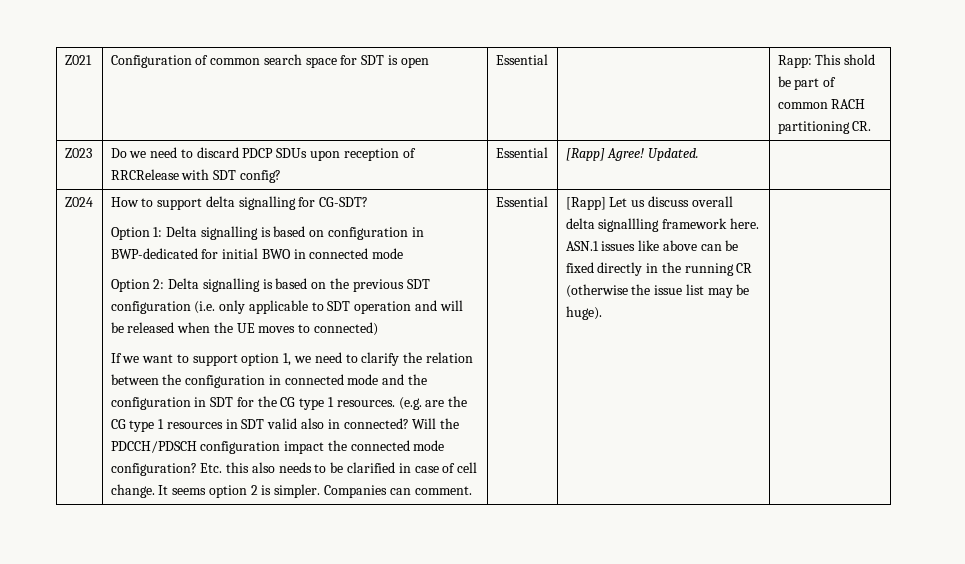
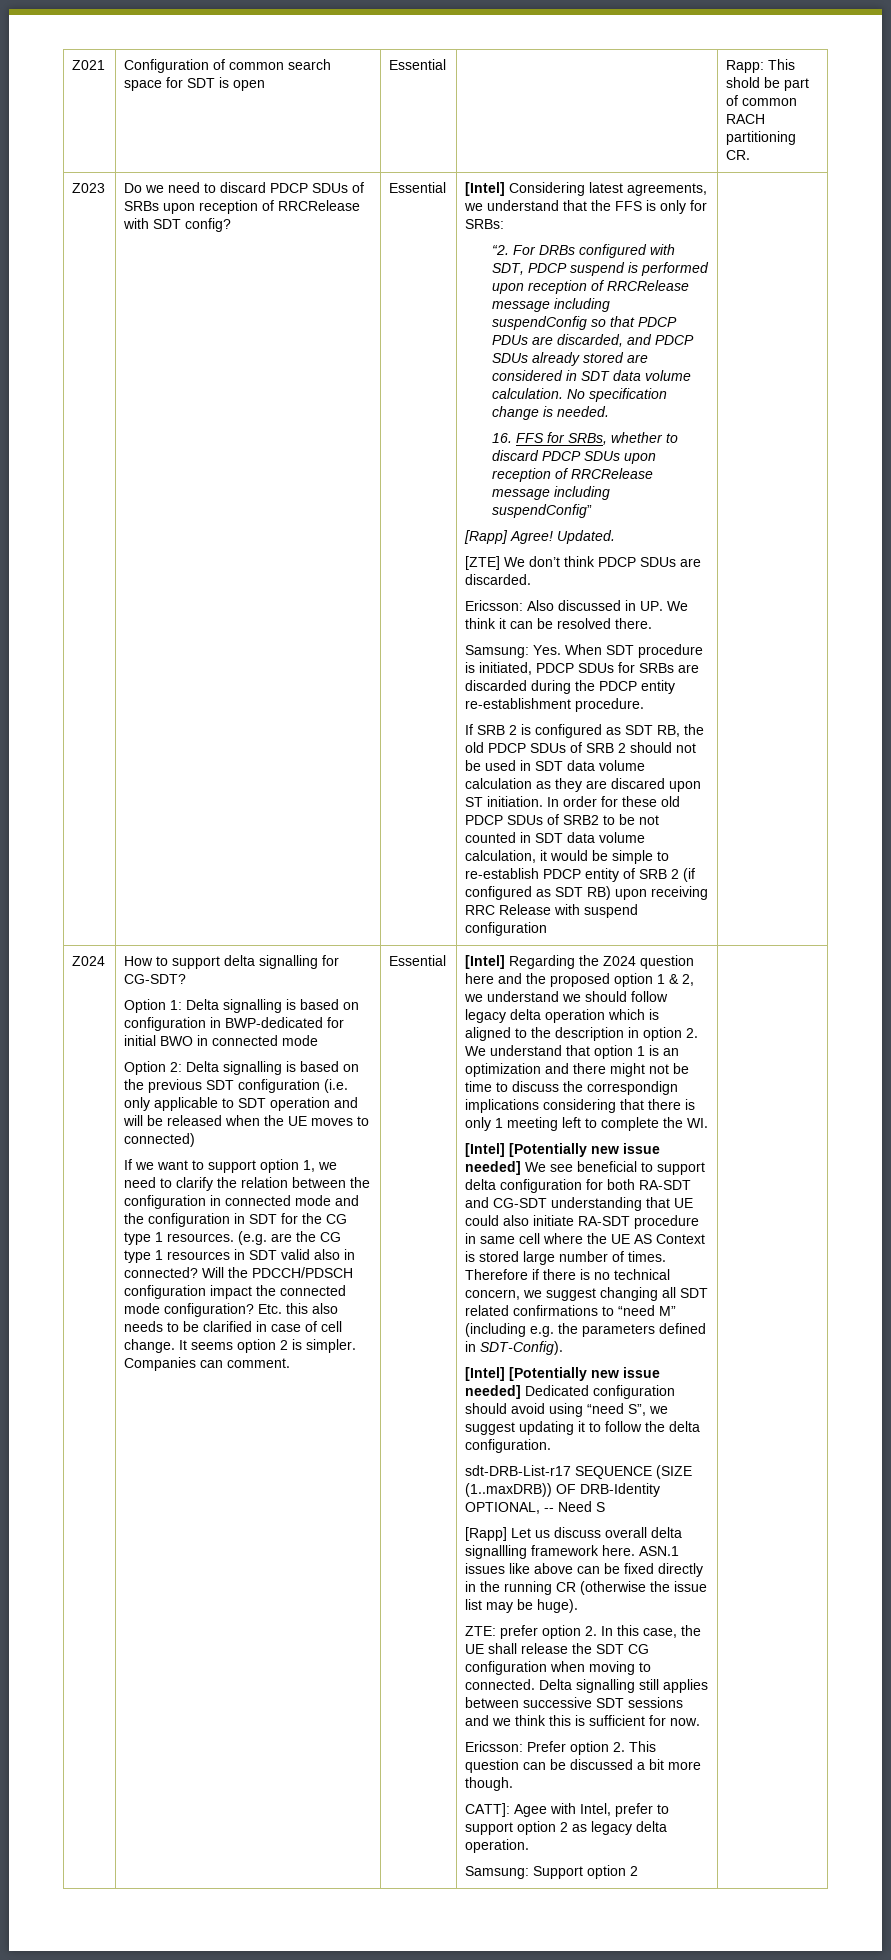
(308, 153) none -> [352,182,365,193] [124,201,160,211] of SRBs
[565,148,700,161] [Rapp] Agree! Updated. -> [465,182,708,196] [464,200,708,214] [465,219,505,229] [492,244,676,258] [492,262,710,276] [492,280,690,294] [492,298,611,312] [492,316,678,330] [492,334,695,347] [492,352,649,366] [492,370,692,381] [492,388,668,402] [492,406,610,420] [492,432,679,445] [492,450,657,464] [492,468,654,482] [492,486,611,500] [492,504,593,518] [464,530,616,544] [465,556,702,570] [465,574,532,585] [465,600,689,611] [465,618,653,629] [465,644,704,658] [465,662,700,675] [465,680,676,694] [465,698,645,712] [465,724,705,738] [465,742,697,753] [465,760,646,771] [465,778,702,792] [465,796,681,807] [465,814,660,825] [465,832,646,843] [465,850,670,864] [465,868,696,882] [465,886,709,900] [465,904,639,918] [465,922,548,936] [Intel] Considering latest agreements, we understand that the FFS is only for SRBs: // “2. For DRBs configured with SDT, PDCP suspend is performed upon reception of RRCRelease message including suspendConfig so that PDCP PDUs are discarded, and PDCP SDUs already stored are considered in SDT data volume calculation. No specification change is needed. // 16. FFS for SRBs, whether to discard PDCP SDUs upon reception of RRCRelease message including suspendConfig” // [Rapp] Agree! Updated. // [ZTE] We don’t think PDCP SDUs are discarded. // Ericsson: Also discussed in UP. We think it can be resolved there. // Samsung: Yes. When SDT procedure is initiated, PDCP SDUs for SRBs are discarded during the PDCP entity re-establishment procedure. // If SRB 2 is configured as SDT RB, the old PDCP SDUs of SRB 2 should not be used in SDT data volume calculation as they are discared upon ST initiation. In order for these old PDCP SDUs of SRB2 to be not counted in SDT data volume calculation, it would be simple to re-establish PDCP entity of SRB 2 (if configured as SDT RB) upon receiving RRC Release with suspend configuration
(548, 201) none -> [465,955,695,969] [465,973,695,987] [464,991,669,1002] [465,1009,660,1023] [465,1027,699,1041] [465,1045,680,1059] [465,1063,690,1077] [465,1081,679,1095] [465,1099,696,1113] [465,1117,709,1131] [465,1143,661,1157] [465,1161,706,1175] [465,1179,692,1193] [465,1197,694,1211] [465,1215,700,1229] [465,1233,706,1244] [465,1251,667,1265] [465,1269,671,1280] [465,1287,709,1301] [465,1305,677,1316] [465,1323,707,1337] [465,1341,564,1355] [465,1367,661,1381] [465,1385,676,1399] [465,1403,669,1417] [465,1421,701,1435] [465,1439,552,1453] [465,1465,693,1479] [465,1483,661,1497] [465,1501,606,1514] [Intel] Regarding the Z024 question here and the proposed option 1 & 2, we understand we should follow legacy delta operation which is aligned to the description in option 2. We understand that option 1 is an optimization and there might not be time to discuss the correspondign implications considering that there is only 1 meeting left to complete the WI. // [Intel] [Potentially new issue needed] We see beneficial to support delta configuration for both RA-SDT and CG-SDT understanding that UE could also initiate RA-SDT procedure in same cell where the UE AS Context is stored large number of times. Therefore if there is no technical concern, we suggest changing all SDT related confirmations to “need M” (including e.g. the parameters defined in SDT-Config). // [Intel] [Potentially new issue needed] Dedicated configuration should avoid using “need S”, we suggest updating it to follow the delta configuration. // sdt-DRB-List-r17 SEQUENCE (SIZE (1..maxDRB)) OF DRB-Identity OPTIONAL, -- Need S //
(602, 313) none -> [465,1625,702,1639] [465,1643,650,1654] [465,1661,652,1675] [465,1679,709,1693] [465,1697,684,1708] [465,1715,701,1726] [465,1741,657,1755] [465,1759,702,1773] [465,1777,514,1791] [465,1803,670,1817] [465,1821,668,1835] [465,1839,530,1853] [465,1865,639,1879] // ZTE: prefer option 2. In this case, the UE shall release the SDT CG configuration when moving to connected. Delta signalling still applies between successive SDT sessions and we think this is sufficient for now. // Ericsson: Prefer option 2. This question can be discussed a bit more though. // CATT]: Agee with Intel, prefer to support option 2 as legacy delta operation. // Samsung: Support option 2

